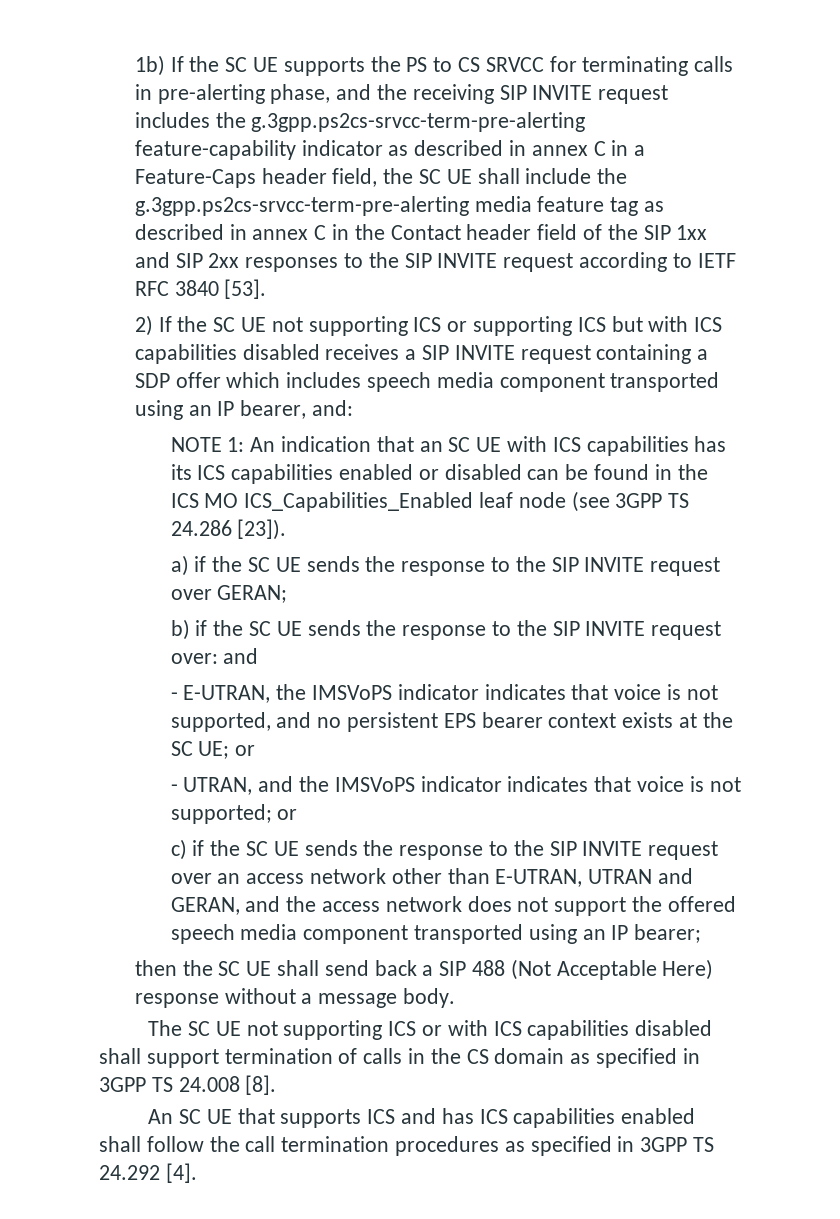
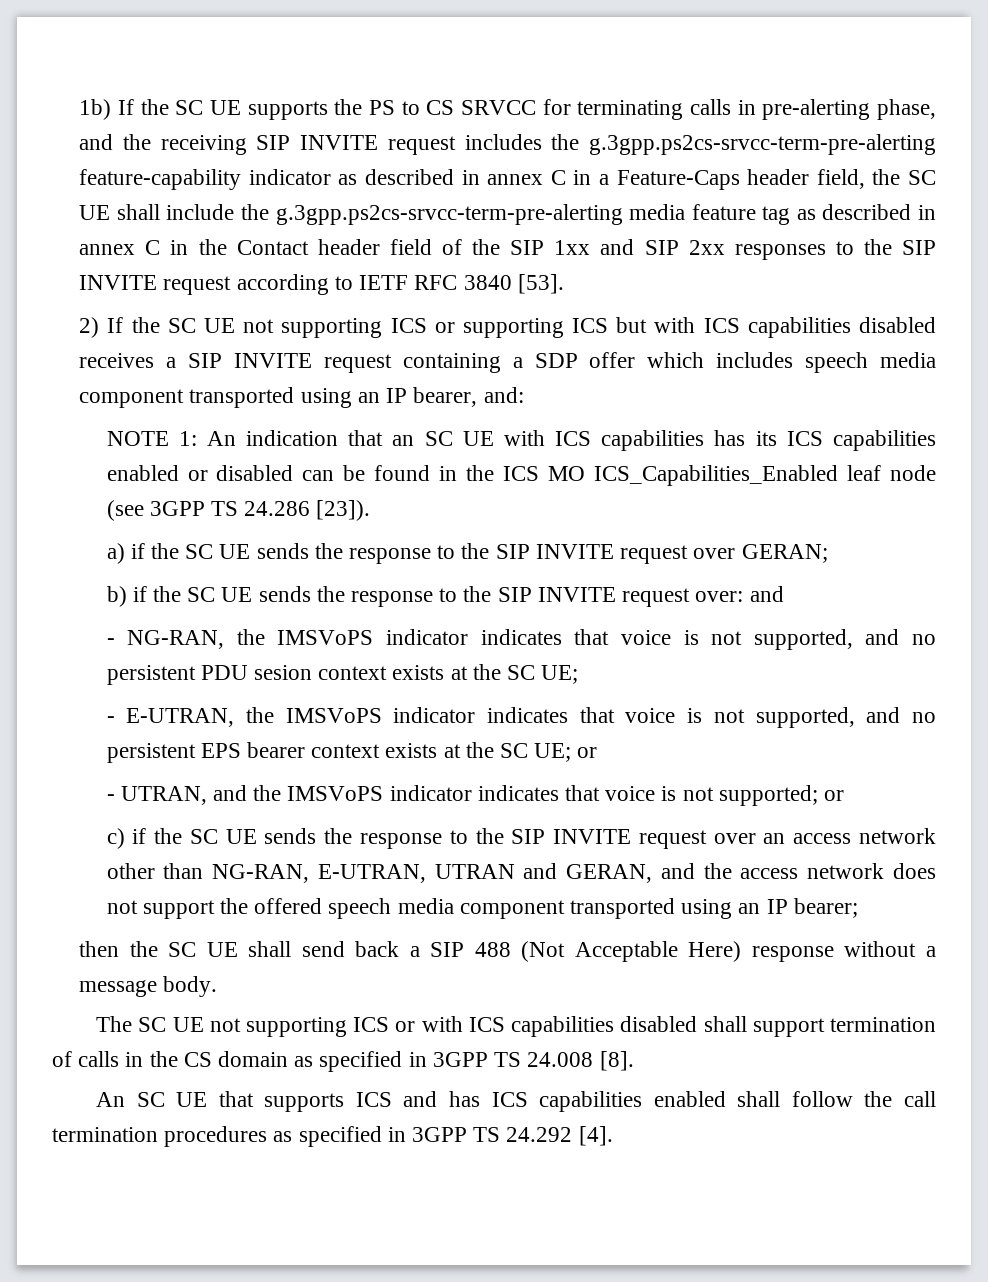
(259, 656) none -> [106,629,936,650] [106,664,579,685] // - NG-RAN, the IMSVoPS indicator indicates that voice is not supported, and no persistent PDU sesion context exists at the SC UE;
(490, 876) none -> [212,864,310,883] NG-RAN,

